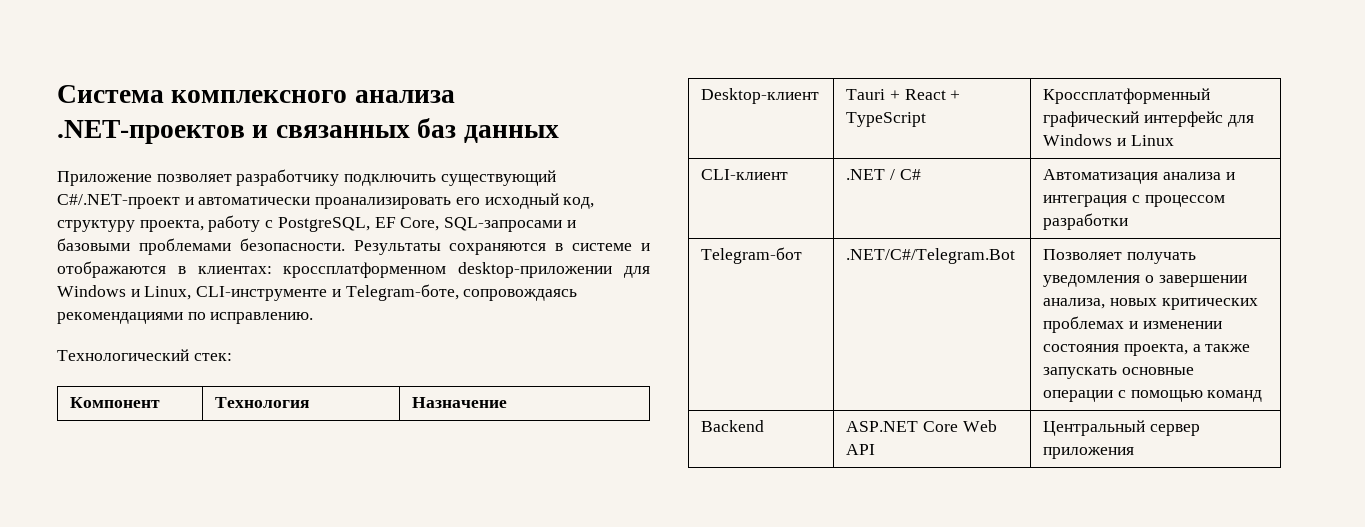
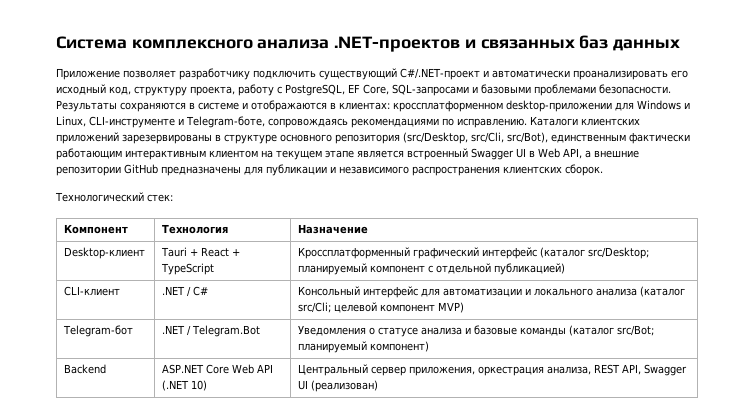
(314, 318) none -> [529,116,640,126] [56,132,690,144] [56,148,639,160] [56,164,603,176] Каталоги клиентских приложений зарезервированы в структуре основного репозитория (src/Desktop, src/Cli, src/Bot), единственным фактически работающим интерактивным клиентом на текущем этапе является встроенный Swagger UI в Web API, а внешние репозитории GitHub предназначены для публикации и независимого распространения клиентских сборок.
[1227,115,1254,127] [1043,134,1174,146] [701,169,789,180] [846,169,921,180] [1043,169,1235,184] [1043,195,1225,207] [1043,213,1129,230] [701,247,803,264] [846,248,1016,264] [1043,249,1196,264] [1043,275,1247,287] [1043,298,1258,310] [1043,316,1222,333] [1043,344,1251,356] [1043,367,1194,379] [1043,390,1263,402] для Windows и Linux // CLI-клиент | .NET / C# | Автоматизация анализа и интеграция с процессом разработки // Telegram-бот | .NET/C#/Telegram.Bot | Позволяет получать уведомления о завершении анализа, новых критических проблемах и изменении состояния проекта, а также запускать основные операции с помощью команд -> [540,247,650,259] [298,263,566,275] [64,286,121,296] [162,286,209,297] [298,286,686,298] [298,302,465,313] [63,325,134,337] [162,325,261,337] [298,325,655,337] [298,341,430,353] (каталог src/Desktop; планируемый компонент с отдельной публикацией) // CLI-клиент | .NET / C# | Консольный интерфейс для автоматизации и локального анализа (каталог src/Cli; целевой компонент MVP) // Telegram-бот | .NET / Telegram.Bot | Уведомления о статусе анализа и базовые команды (каталог src/Bot; планируемый компонент)
(876, 449) none -> [162,380,208,391] (.NET 10)
[1043,447,1135,459] приложения -> [409,364,688,376] [298,380,379,392] приложения, оркестрация анализа, REST API, Swagger UI (реализован)

